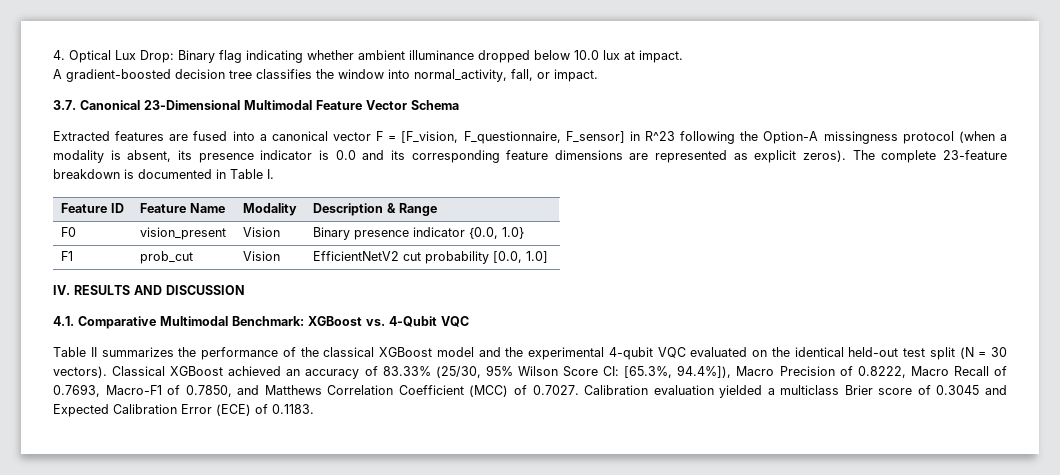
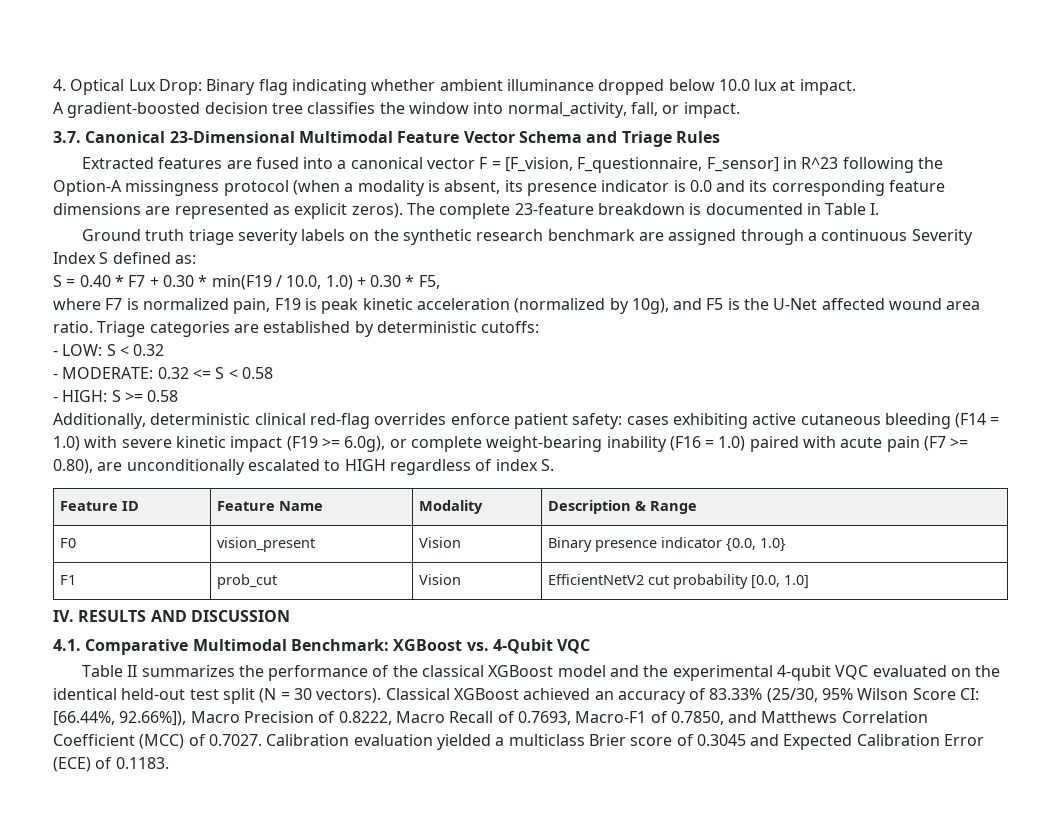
(459, 105) none -> [586,131,720,147] and Triage Rules
(274, 174) none -> [81,229,973,245] [53,252,196,264] [53,275,440,290] [53,298,981,314] [53,321,540,337] [53,344,165,356] [53,367,273,379] [53,390,179,402] [53,413,1000,429] [53,436,969,452] [53,459,554,475] // Ground truth triage severity labels on the synthetic research benchmark are assigned through a continuous Severity Index S defined as: // S = 0.40 * F7 + 0.30 * min(F19 / 10.0, 1.0) + 0.30 * F5, // where F7 is normalized pain, F19 is peak kinetic acceleration (normalized by 10g), and F5 is the U-Net affected wound area ratio. Triage categories are established by deterministic cutoffs: // - LOW: S < 0.32 // - MODERATE: 0.32 <= S < 0.58 // - HIGH: S >= 0.58 // Additionally, deterministic clinical red-flag overrides enforce patient safety: cases exhibiting active cutaneous bleeding (F14 = 1.0) with severe kinetic impact (F19 >= 6.0g), or complete weight-bearing inability (F16 = 1.0) paired with acute pain (F7 >= 0.80), are unconditionally escalated to HIGH regardless of index S.
[624,365,732,378] [65.3%, 94.4%]), -> [53,711,187,726] [66.44%, 92.66%]),

